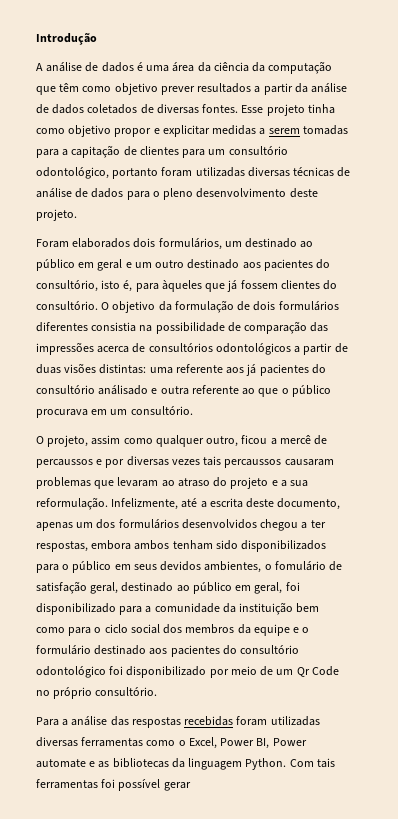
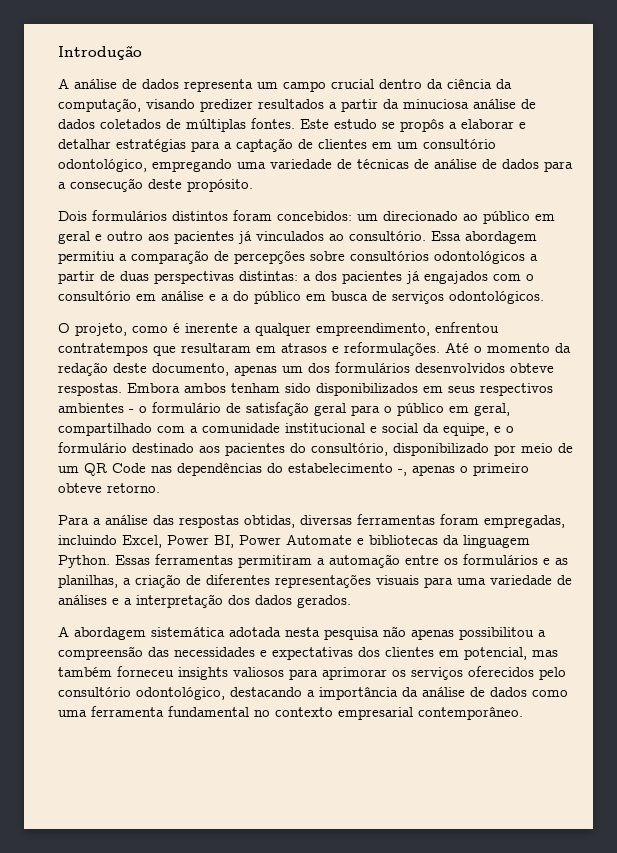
[136,61,333,74] [36,83,195,95] é uma área da ciência da computação que têm como objetivo prever -> [184,78,512,92] [58,98,253,112] representa um campo crucial dentro da ciência da computação, visando predizer
(308, 88) none -> [403,99,469,109] minuciosa
[156,104,335,116] [36,125,348,137] [36,145,121,158] diversas fontes. Esse projeto tinha como objetivo propor e explicitar medidas a serem tomadas para a capitação -> [186,118,526,132] [58,138,293,152] múltiplas fontes. Este estudo se propôs a elaborar e detalhar estratégias para a captação
[182,149,206,158] para -> [372,142,392,149] em
[112,167,290,179] portanto foram utilizadas diversas -> [152,159,352,172] empregando uma variedade de
[152,188,318,200] [36,209,77,221] [36,238,298,250] o pleno desenvolvimento deste projeto. // Foram elaborados dois formulários, um destinado -> [58,178,253,192] [58,210,458,221] a consecução deste propósito. // Dois formulários distintos foram concebidos: um direcionado
[134,259,331,271] [36,280,338,292] [36,300,339,313] [36,321,329,334] [36,342,146,355] um outro destinado aos pacientes do consultório, isto é, para àqueles que já fossem clientes do consultório. O objetivo da formulação de dois formulários diferentes consistia na possibilidade de comparação das impressões acerca de -> [107,231,537,244] [58,250,345,264] outro aos pacientes já vinculados ao consultório. Essa abordagem permitiu a comparação de percepções sobre
[64,363,326,376] [36,385,331,397] [36,406,193,418] [36,435,328,447] [36,456,334,468] [36,477,309,489] [36,497,243,510] visões distintas: uma referente aos já pacientes do consultório análisado e outra referente ao que o público procurava em um consultório. // O projeto, assim como qualquer outro, ficou a mercê de percaussos e por diversas vezes tais percaussos causaram problemas que levaram ao atraso do projeto e a sua reformulação. Infelizmente, até a escrita -> [154,271,534,284] [58,291,544,304] [58,322,499,336] [58,342,571,356] [58,362,108,376] perspectivas distintas: a dos pacientes já engajados com o consultório em análise e a do público em busca de serviços odontológicos. // O projeto, como é inerente a qualquer empreendimento, enfrentou contratempos que resultaram em atrasos e reformulações. Até o momento da redação
[260,519,326,531] [36,540,327,552] [36,561,343,573] [36,581,300,594] [36,602,320,615] [36,624,290,636] chegou a ter respostas, embora ambos tenham sido disponibilizados para o público em seus devidos ambientes, o fomulário de satisfação geral, destinado ao público em geral, foi disponibilizado para a comunidade da instituição bem como para o ciclo social dos membros da equipe -> [510,363,554,373] [58,383,553,396] [58,402,510,416] [58,423,489,436] obteve respostas. Embora ambos tenham sido disponibilizados em seus respectivos ambientes - o formulário de satisfação geral para o público em geral, compartilhado com a comunidade institucional e social da equipe,
[240,645,300,654] [36,666,124,678] consultório odontológico foi -> [311,443,388,456] consultório,
[296,666,339,677] [36,687,158,699] Qr Code no próprio consultório. -> [84,462,529,476] [58,483,160,493] QR Code nas dependências do estabelecimento -, apenas o primeiro obteve retorno.
[184,716,320,726] [36,737,186,747] recebidas foram utilizadas diversas ferramentas como o -> [244,514,565,528] [58,535,117,545] obtidas, diversas ferramentas foram empregadas, incluindo
[36,759,110,768] automate e as -> [286,534,364,545] Automate e
[289,758,335,768] [36,779,191,791] Com tais ferramentas foi possível gerar -> [115,554,568,568] [58,574,572,588] [58,594,351,608] [58,626,546,640] [58,646,558,660] [58,666,566,680] [58,686,568,700] [58,706,523,720] Essas ferramentas permitiram a automação entre os formulários e as planilhas, a criação de diferentes representações visuais para uma variedade de análises e a interpretação dos dados gerados. // A abordagem sistemática adotada nesta pesquisa não apenas possibilitou a compreensão das necessidades e expectativas dos clientes em potencial, mas também forneceu insights valiosos para aprimorar os serviços oferecidos pelo consultório odontológico, destacando a importância da análise de dados como uma ferramenta fundamental no contexto empresarial contemporâneo.

